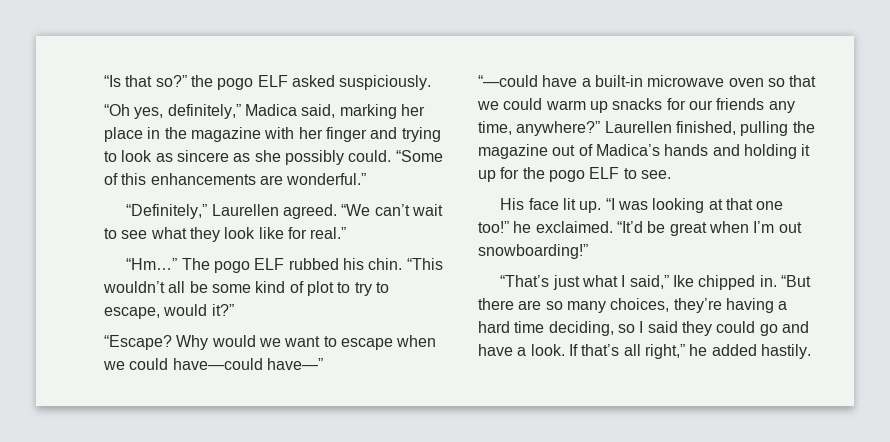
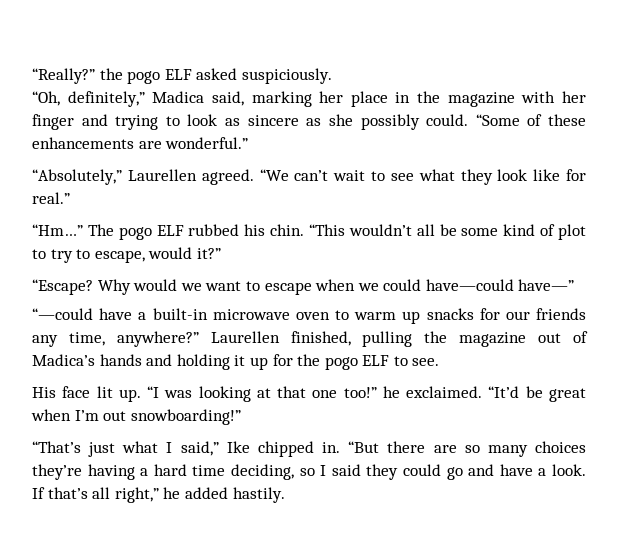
[104,75,187,87] “Is that so?” -> [32,68,95,84] “Really?”
[104,104,164,119] “Oh yes, -> [32,91,60,106] “Oh,
[121,173,147,185] this -> [547,114,586,126] these
[126,204,208,219] “Definitely,” -> [32,169,122,185] “Absolutely,”
[767,75,817,87] [477,98,543,110] so that we could -> [335,310,349,320] to
[610,298,670,312] choices, -> [534,441,586,453] choices

